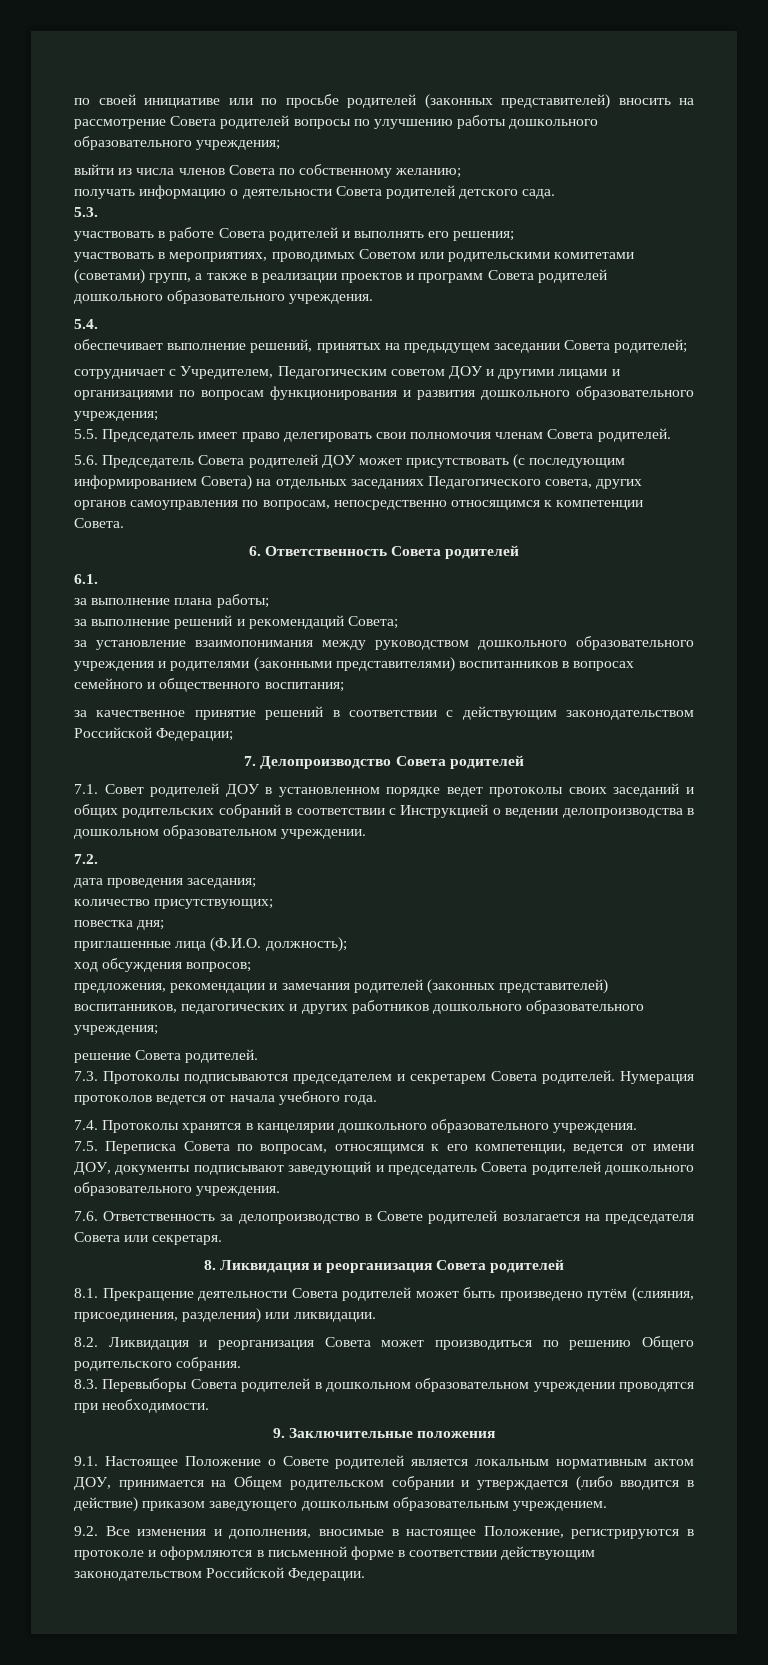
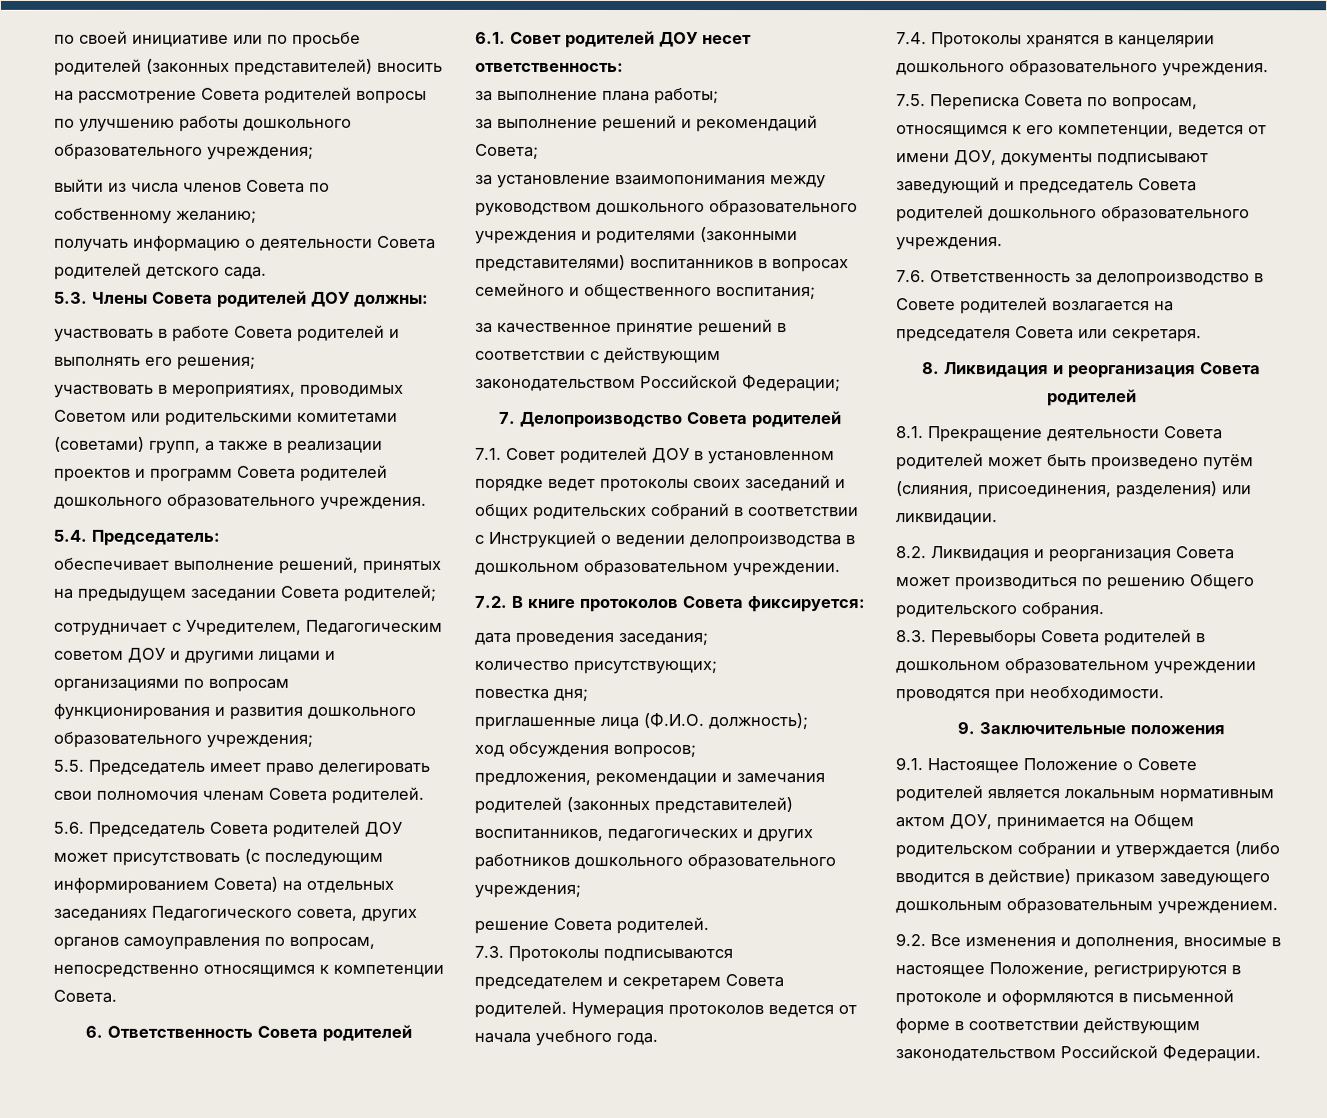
(98, 212) none -> [92,290,429,308] Члены Совета родителей ДОУ должны:
(98, 324) none -> [92,529,221,546] Председатель:
(98, 579) none -> [510,30,752,48] [475,62,624,72] Совет родителей ДОУ несет ответственность:
(98, 859) none -> [511,595,865,613] В книге протоколов Совета фиксируется:

